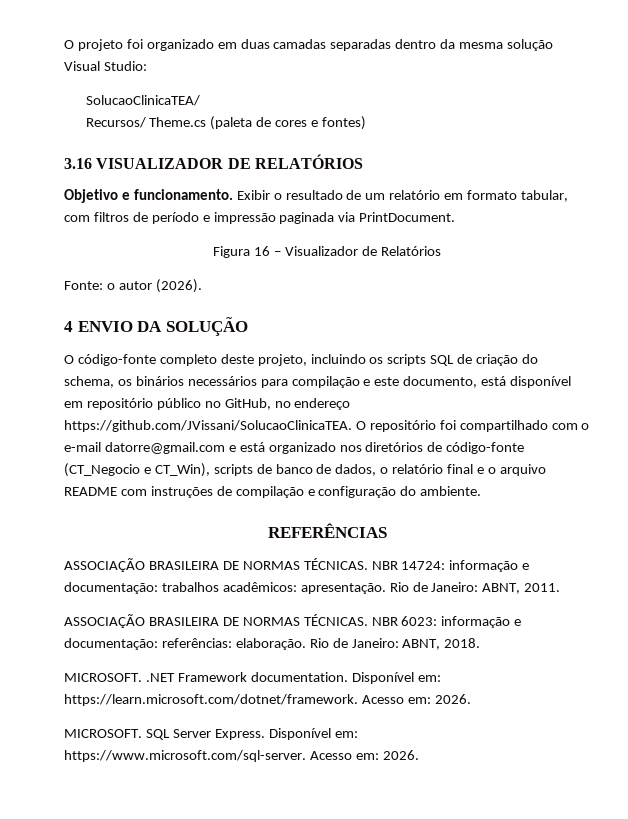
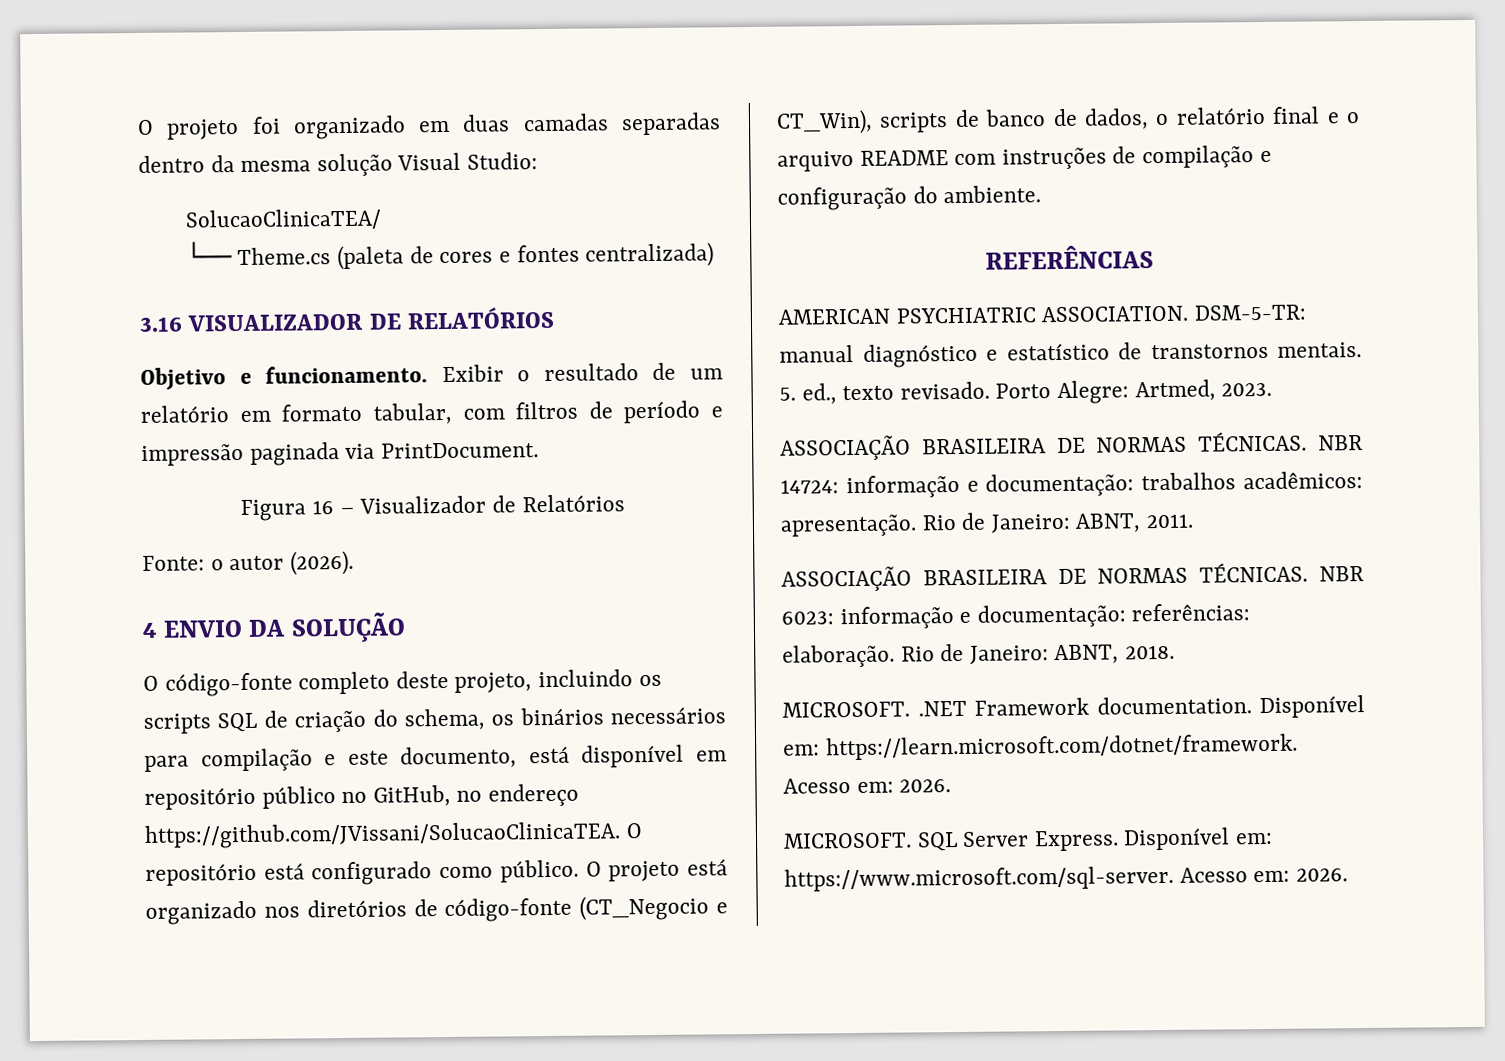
[85,117,146,128] Recursos/ -> [185,241,233,266] └──
[321,116,366,130] fontes) -> [516,242,715,268] fontes centralizada)
[439,420,590,432] [64,442,236,454] foi compartilhado com o e-mail datorre@gmail.com e -> [263,859,681,886] está configurado como público. O projeto
(387, 530) none -> [778,304,1306,325] [779,342,1362,368] [779,379,1273,405] // AMERICAN PSYCHIATRIC ASSOCIATION. DSM-5-TR: manual diagnóstico e estatístico de transtornos mentais. 5. ed., texto revisado. Porto Alegre: Artmed, 2023.

